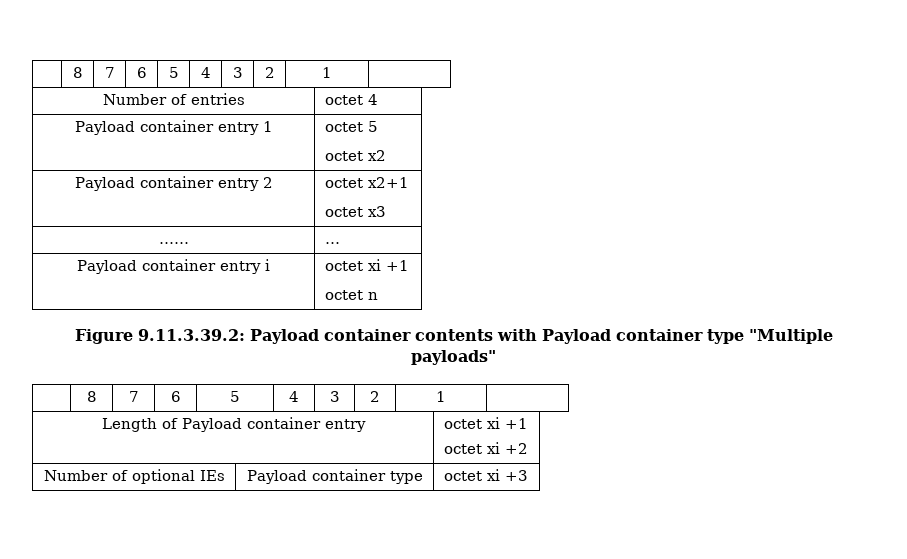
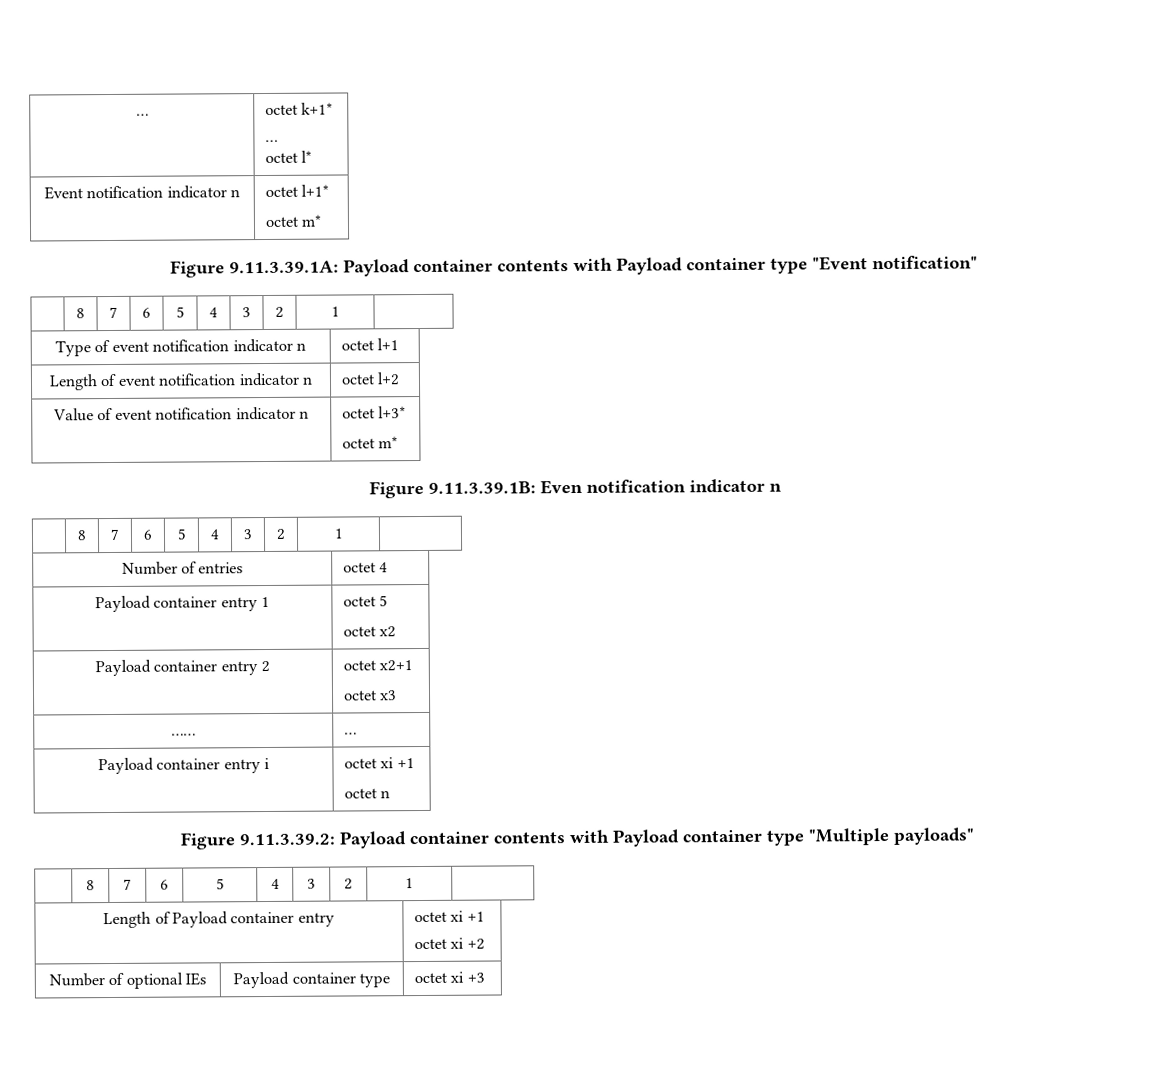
(72, 72) none -> [135,113,149,116] [264,102,334,116] [264,139,278,143] [264,150,313,164] [43,185,241,200] [264,184,330,197] [264,214,322,227] [170,255,978,278] [76,308,85,319] [109,306,118,319] [142,307,151,318] [175,306,185,318] [209,307,218,318] [242,307,251,318] [275,306,284,318] [330,306,340,317] [54,338,307,357] [340,338,400,351] [48,372,314,391] [340,372,401,386] [52,406,310,422] [341,406,407,419] [341,436,399,449] [369,478,782,499] … | octet k+1* // … // octet l* // Event notification indicator n | octet l+1* // octet m* // Figure 9.11.3.39.1A: Payload container contents with Payload container type "Event notification" // | 8 | 7 | 6 | 5 | 4 | 3 | 2 | 1 | // Type of event notification indicator n | octet l+1 // Length of event notification indicator n | octet l+2 // Value of event notification indicator n | octet l+3* // octet m* // Figure 9.11.3.39.1B: Even notification indicator n //

